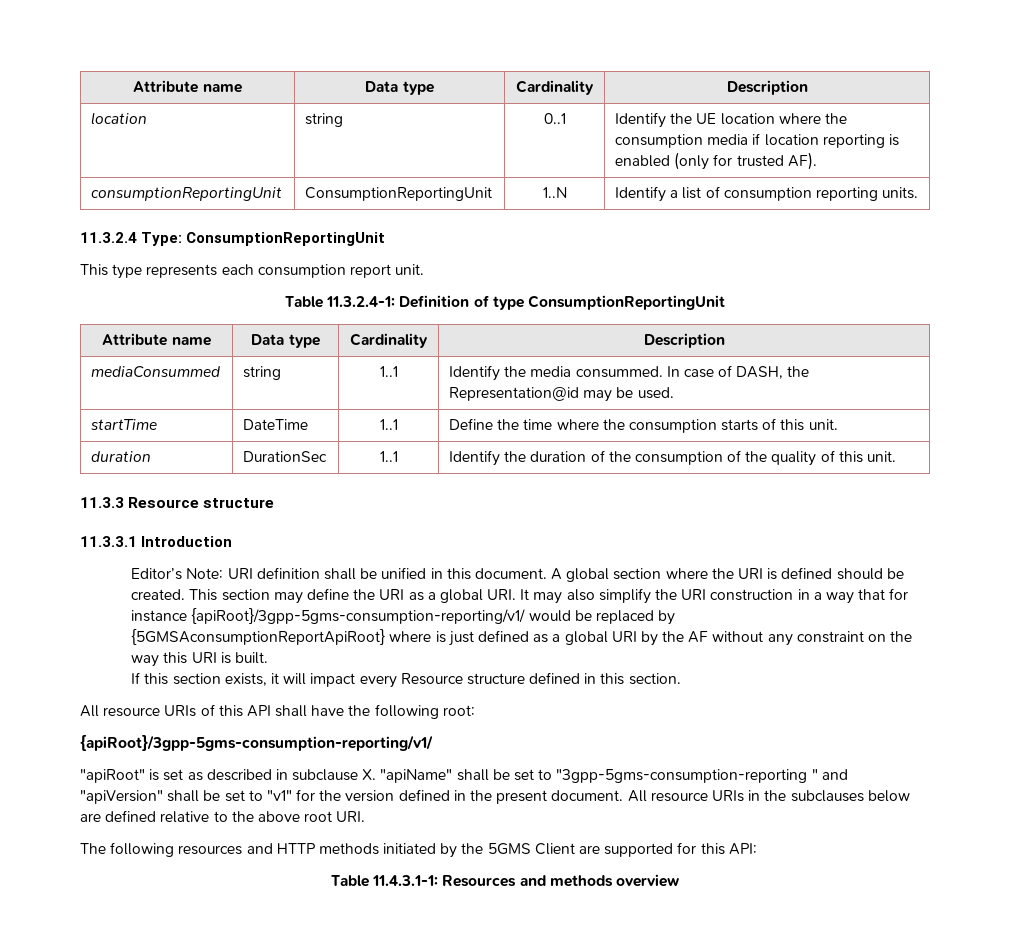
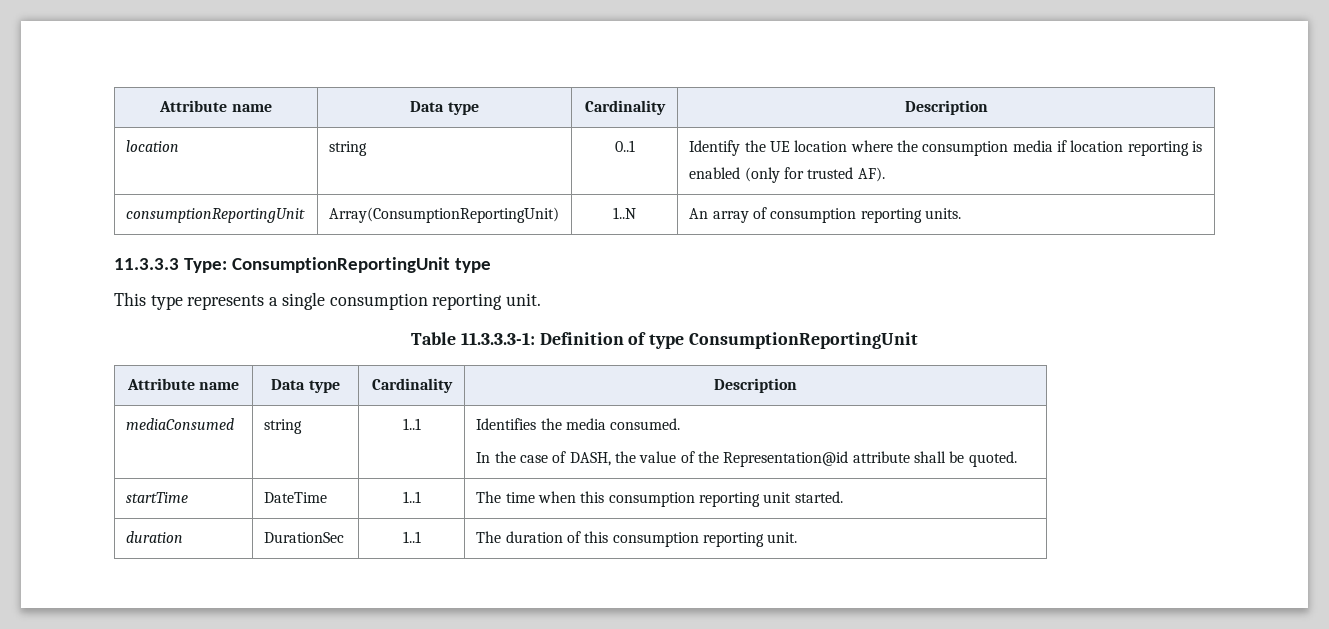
[305,187,493,201] ConsumptionReportingUnit -> [329,207,560,223] Array(ConsumptionReportingUnit)
[615,186,702,202] Identify a list -> [689,208,749,223] An array
[80,232,137,243] 11.3.2.4 -> [114,258,179,270] 11.3.3.3
(386, 239) none -> [454,258,491,273] type
[221,264,391,278] each consumption report -> [269,292,503,310] a single consumption reporting
[326,296,396,307] 11.3.2.4-1: -> [460,332,535,345] 11.3.3.3-1:
[91,366,221,377] mediaConsummed -> [126,418,235,430] mediaConsumed
[449,365,501,381] Identify -> [476,418,537,430] Identifies
[575,366,680,378] consummed. In -> [610,418,681,430] [476,451,516,463] consumed. // In the
[449,387,674,402] [91,419,158,430] [243,419,309,430] [379,419,398,430] [449,418,838,433] [91,451,152,462] [243,451,328,462] [379,451,398,462] [449,450,897,466] [80,497,275,508] [80,536,233,547] [131,567,904,582] [131,588,909,604] [131,608,676,625] [131,629,913,646] [131,652,268,667] [131,672,681,688] [80,704,475,719] [80,735,433,751] [80,769,848,783] [80,789,910,804] [80,810,366,823] [80,842,757,858] [331,874,679,887] Representation@id may be used. // startTime | DateTime | 1..1 | Define the time where the consumption starts of this unit. // duration | DurationSec | 1..1 | Identify the duration of the consumption of the quality of this unit. // 11.3.3 Resource structure // 11.3.3.1 Introduction // Editor’s Note: URI definition shall be unified in this document. A global section where the URI is defined should be created. This section may define the URI as a global URI. It may also simplify the URI construction in a way that for instance {apiRoot}/3gpp-5gms-consumption-reporting/v1/ would be replaced by {5GMSAconsumptionReportApiRoot} where is just defined as a global URI by the AF without any constraint on the way this URI is built. // If this section exists, it will impact every Resource structure defined in this section. // All resource URIs of this API shall have the following root: // {apiRoot}/3gpp-5gms-consumption-reporting/v1/ // "apiRoot" is set as described in subclause X. "apiName" shall be set to "3gpp-5gms-consumption-reporting " and "apiVersion" shall be set to "v1" for the version defined in the present document. All resource URIs in the subclauses below are defined relative to the above root URI. // The following resources and HTTP methods initiated by the 5GMS Client are supported for this API: // Table 11.4.3.1-1: Resources and methods overview -> [639,451,1017,467] [126,492,189,503] [264,492,328,503] [402,491,421,503] [476,491,843,507] [126,531,184,543] [264,532,345,543] [402,531,421,543] [476,531,798,547] value of the Representation@id attribute shall be quoted. // startTime | DateTime | 1..1 | The time when this consumption reporting unit started. // duration | DurationSec | 1..1 | The duration of this consumption reporting unit.

